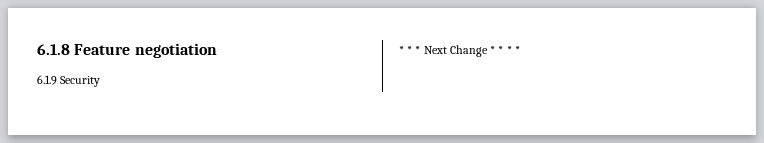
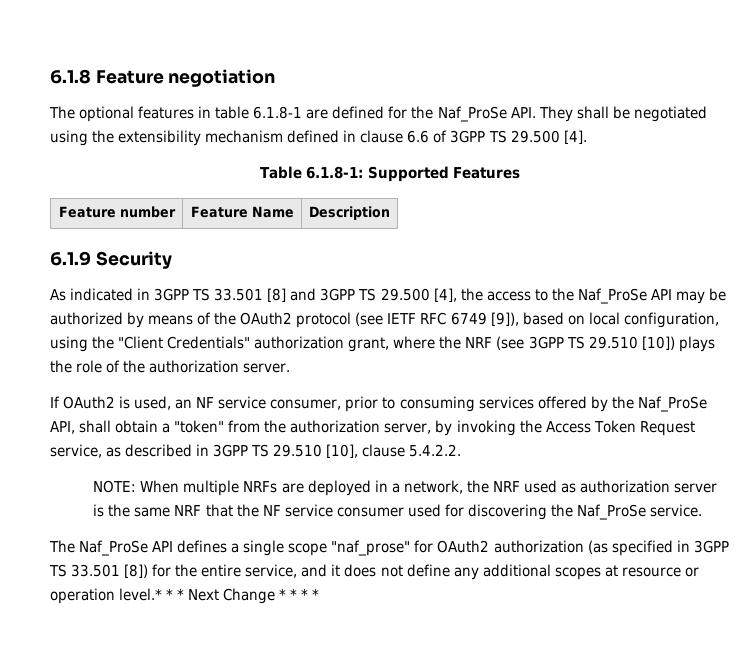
[37,75,101,87] [399,46,404,54] 6.1.9 Security // * -> [49,106,707,122] [50,130,587,146] [260,166,520,182] [58,206,176,218] [190,206,294,218] [309,206,390,220] [50,251,172,269] [50,288,726,304] [50,312,719,328] [50,336,715,352] [50,360,291,373] [50,396,707,412] [50,420,695,436] [50,444,462,458] [93,480,718,496] [93,504,703,520] [49,540,729,556] [49,564,699,580] [50,588,163,604] The optional features in table 6.1.8-1 are defined for the Naf_ProSe API. They shall be negotiated using the extensibility mechanism defined in clause 6.6 of 3GPP TS 29.500 [4]. // Table 6.1.8-1: Supported Features // Feature number | Feature Name | Description // 6.1.9 Security // As indicated in 3GPP TS 33.501 [8] and 3GPP TS 29.500 [4], the access to the Naf_ProSe API may be authorized by means of the OAuth2 protocol (see IETF RFC 6749 [9]), based on local configuration, using the "Client Credentials" authorization grant, where the NRF (see 3GPP TS 29.510 [10]) plays the role of the authorization server. // If OAuth2 is used, an NF service consumer, prior to consuming services offered by the Naf_ProSe API, shall obtain a "token" from the authorization server, by invoking the Access Token Request service, as described in 3GPP TS 29.510 [10], clause 5.4.2.2. // NOTE: When multiple NRFs are deployed in a network, the NRF used as authorization server is the same NRF that the NF service consumer used for discovering the Naf_ProSe service. // The Naf_ProSe API defines a single scope "naf_prose" for OAuth2 authorization (as specified in 3GPP TS 33.501 [8]) for the entire service, and it does not define any additional scopes at resource or operation level.*

